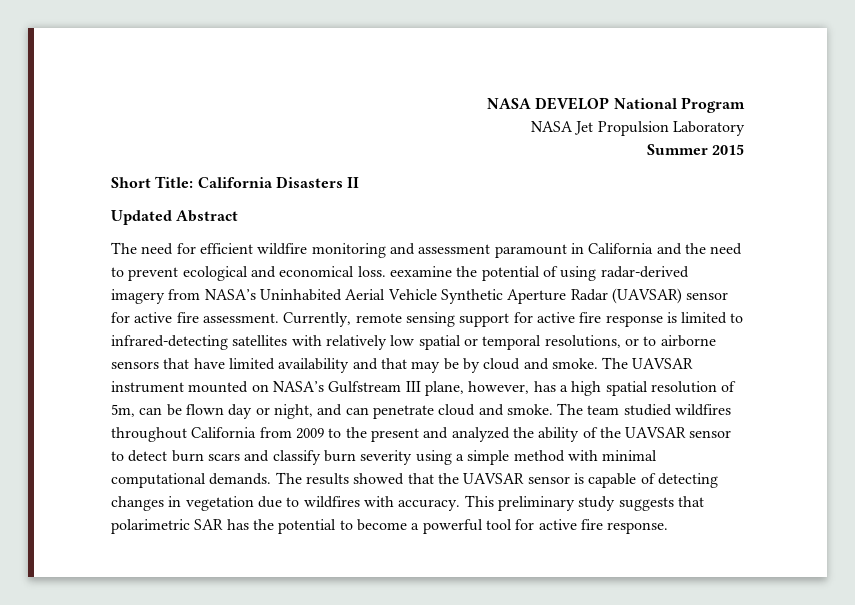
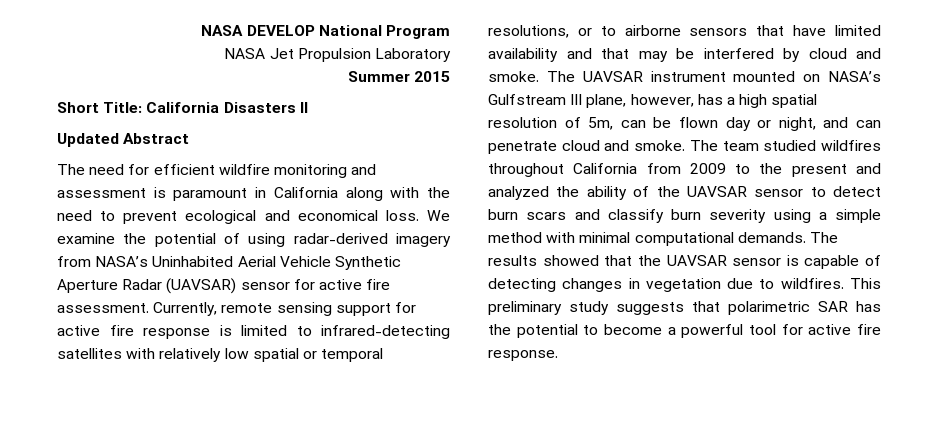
(491, 249) none -> [153,187,166,198] is
[656,243,682,255] and -> [345,187,420,201] along with
[389,266,452,277] eexamine -> [427,210,450,221] [57,233,115,244] We examine
(459, 364) none -> [703,48,774,59] interfered
[303,496,461,511] wildfires with accuracy. -> [780,278,844,289] wildfires.

